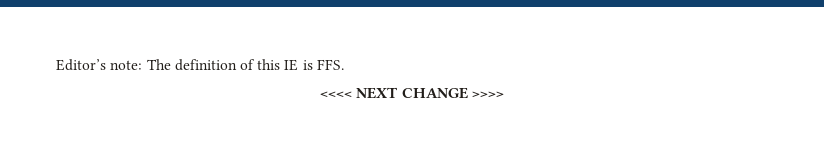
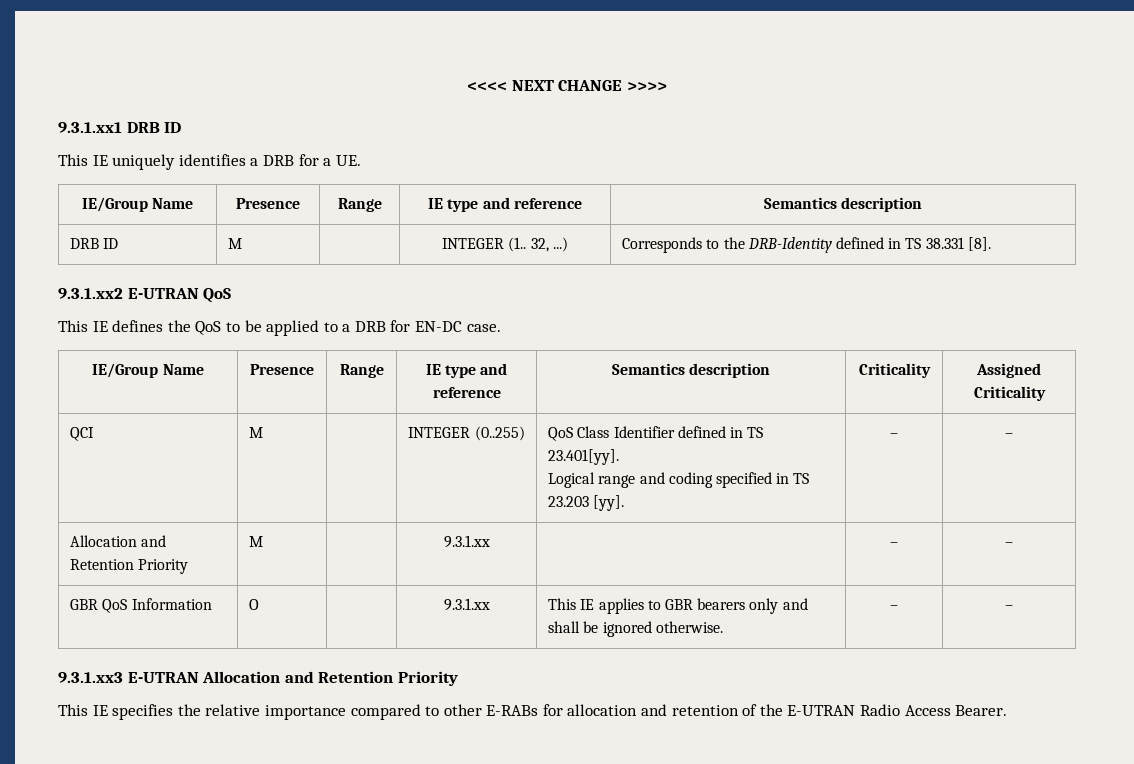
[56,59,344,71] [320,87,504,99] Editor’s note: The definition of this IE is FFS. // <<<< NEXT CHANGE >>>> -> [467,80,667,91] [58,122,182,133] [58,154,361,170] [81,197,194,212] [236,198,300,209] [337,198,382,212] [428,197,582,212] [763,197,923,212] [70,238,119,249] [228,238,243,249] [442,237,568,252] [622,237,991,253] [58,288,232,303] [58,320,501,336] [92,363,204,378] [250,364,314,375] [339,364,384,378] [425,363,508,378] [432,387,501,398] [611,363,771,378] [858,363,931,378] [976,363,1041,378] [973,386,1046,401] [70,427,95,441] [249,427,264,438] [408,426,525,441] [548,426,764,441] [548,449,620,465] [548,472,810,488] [548,495,625,511] [890,433,898,438] [1005,433,1013,438] [70,535,167,547] [70,559,189,574] [249,536,264,547] [443,535,490,548] [890,542,898,547] [1005,542,1013,547] [70,598,212,613] [249,599,260,610] [443,598,490,611] [548,598,808,614] [548,621,723,637] [890,605,898,610] [1005,605,1013,610] [58,671,458,686] [58,704,1008,720] <<<< NEXT CHANGE >>>> // 9.3.1.xx1 DRB ID // This IE uniquely identifies a DRB for a UE. // IE/Group Name | Presence | Range | IE type and reference | Semantics description // DRB ID | M | | INTEGER (1.. 32, ...) | Corresponds to the DRB-Identity defined in TS 38.331 [8]. // 9.3.1.xx2 E-UTRAN QoS // This IE defines the QoS to be applied to a DRB for EN-DC case. // IE/Group Name | Presence | Range | IE type and reference | Semantics description | Criticality | Assigned Criticality // QCI | M | | INTEGER (0..255) | QoS Class Identifier defined in TS 23.401[yy]. // Logical range and coding specified in TS 23.203 [yy]. | – | – // Allocation and Retention Priority | M | | 9.3.1.xx | | – | – // GBR QoS Information | O | | 9.3.1.xx | This IE applies to GBR bearers only and shall be ignored otherwise. | – | – // 9.3.1.xx3 E-UTRAN Allocation and Retention Priority // This IE specifies the relative importance compared to other E-RABs for allocation and retention of the E-UTRAN Radio Access Bearer.

